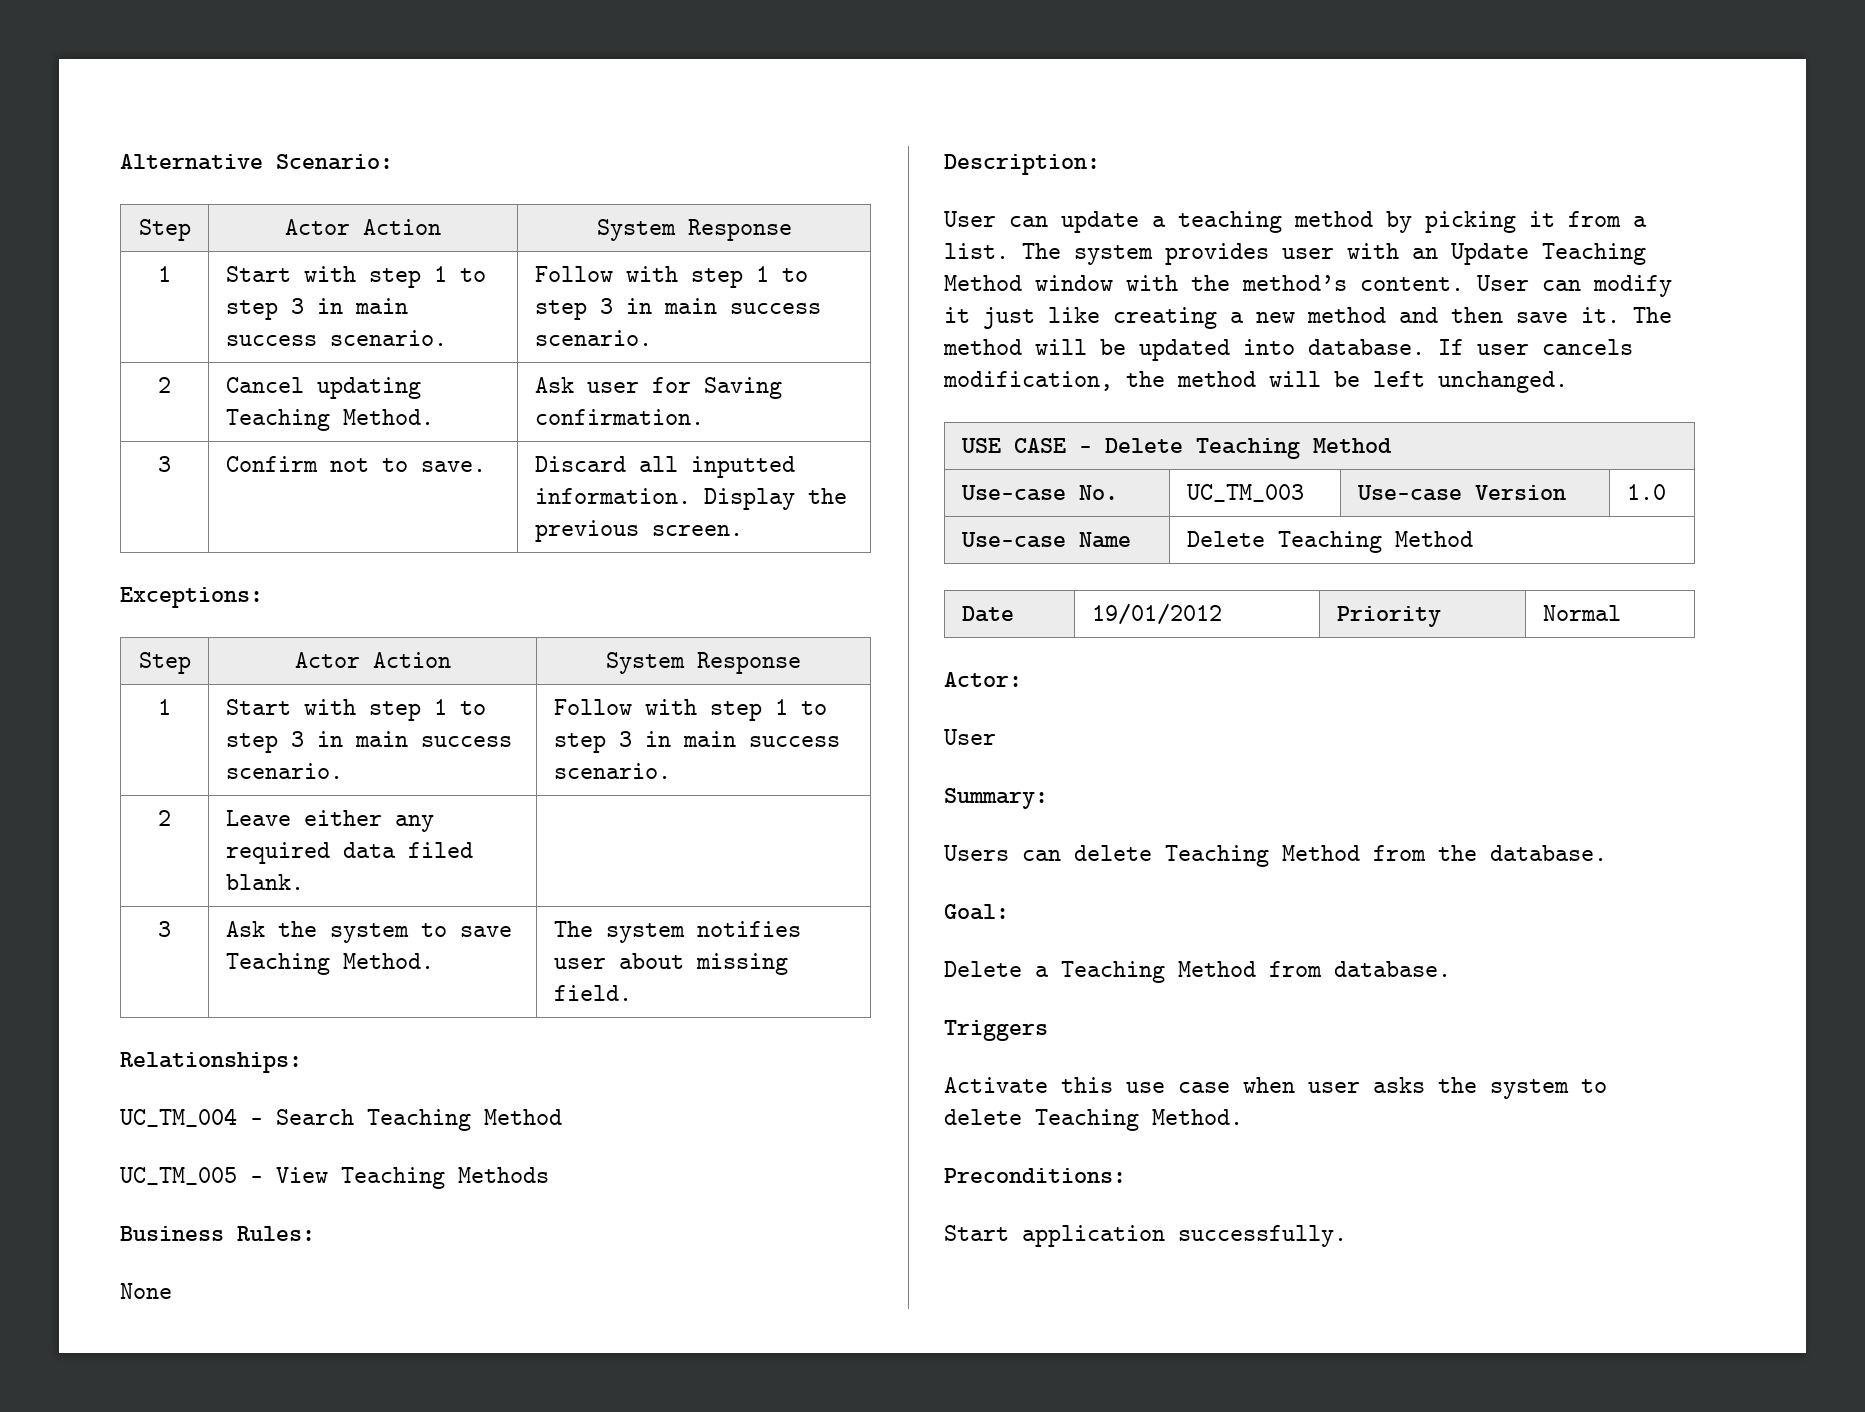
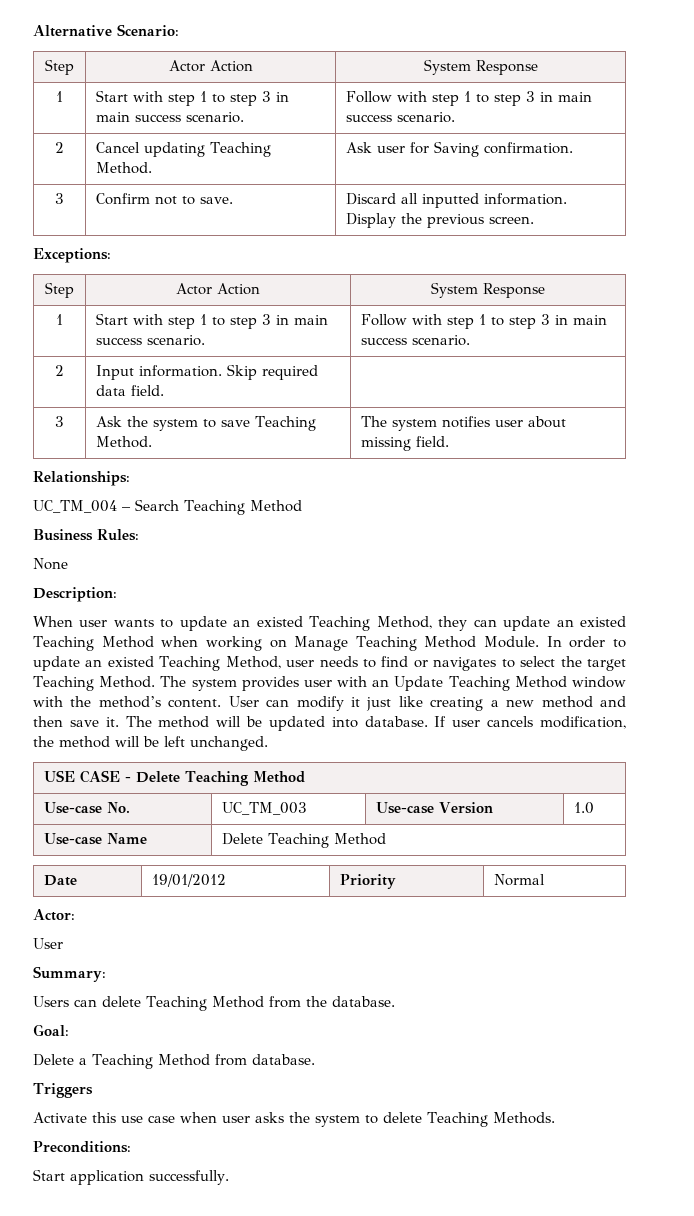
[225,810,434,832] [225,842,473,864] [225,874,304,890] Leave either any required data filed blank. -> [96,364,319,380] [96,385,165,396] Input information. Skip required data field.
[120,1167,549,1189] // UC_TM_005 – View Teaching Methods -> (302, 506) none
[944,211,1647,233] [944,243,1009,259] User can update a teaching method by picking it from a list. -> [33,616,626,631] [33,636,626,651] [33,656,626,671] [33,676,156,691] When user wants to update an existed Teaching Method, they can update an existed Teaching Method when working on Manage Teaching Method Module. In order to update an existed Teaching Method, user needs to find or navigates to select the target Teaching Method.
[1152,1109,1243,1125] Method. -> [492,1112,555,1124] Methods.

